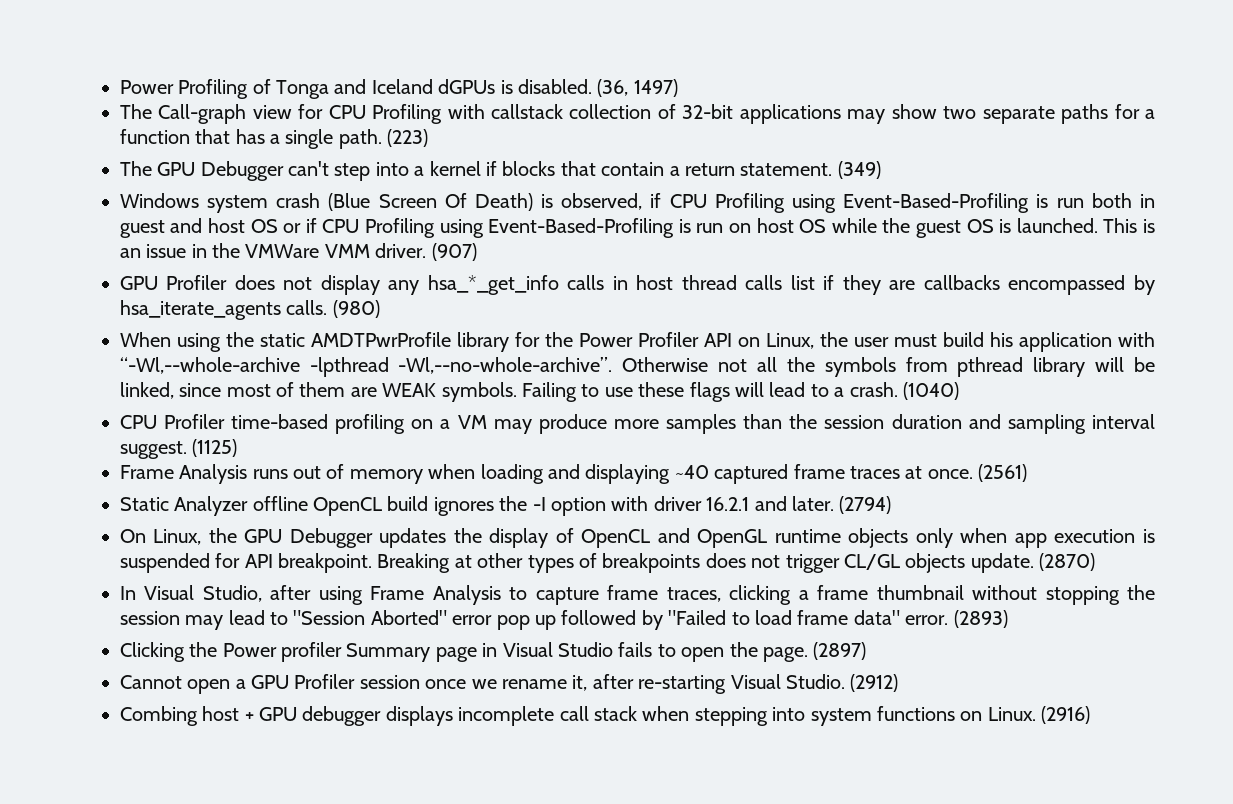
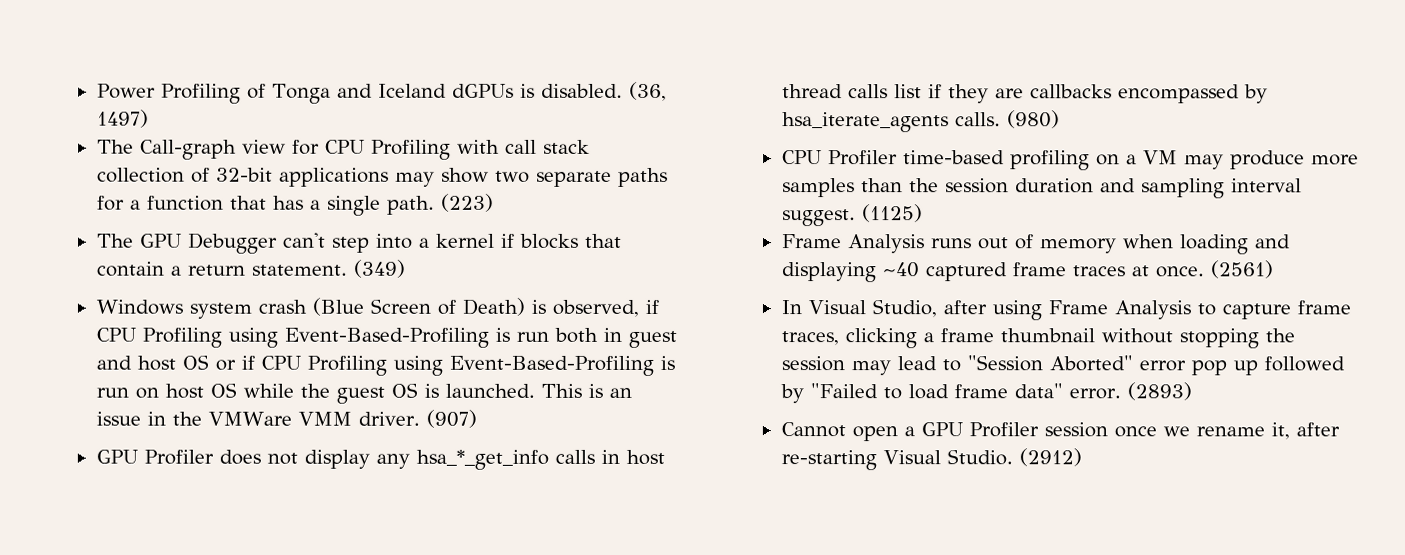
[490,104,563,119] callstack -> [504,139,590,154] call stack
[444,193,467,208] Of -> [436,299,456,315] of
[119,332,1155,352] [119,357,1155,377] [119,382,959,402] // When using the static AMDTPwrProfile library for the Power Profiler API on Linux, the user must build his application with “-Wl,--whole-archive -lpthread -Wl,--no-whole-archive”. Otherwise not all the symbols from pthread library will be linked, since most of them are WEAK symbols. Failing to use these flags will lead to a crash. (1040) -> (1060, 119) none
[119,496,892,516] [119,528,1155,548] [119,553,1096,573] // Static Analyzer offline OpenCL build ignores the -I option with driver 16.2.1 and later. (2794) // On Linux, the GPU Debugger updates the display of OpenCL and OpenGL runtime objects only when app execution is suspended for API breakpoint. Breaking at other types of breakpoints does not trigger CL/GL objects update. (2870) -> (1274, 269) none
[119,642,867,662] // Clicking the Power profiler Summary page in Visual Studio fails to open the page. (2897) -> (1192, 391) none
[119,706,1091,726] // Combing host + GPU debugger displays incomplete call stack when stepping into system functions on Linux. (2916) -> (1082, 457) none

